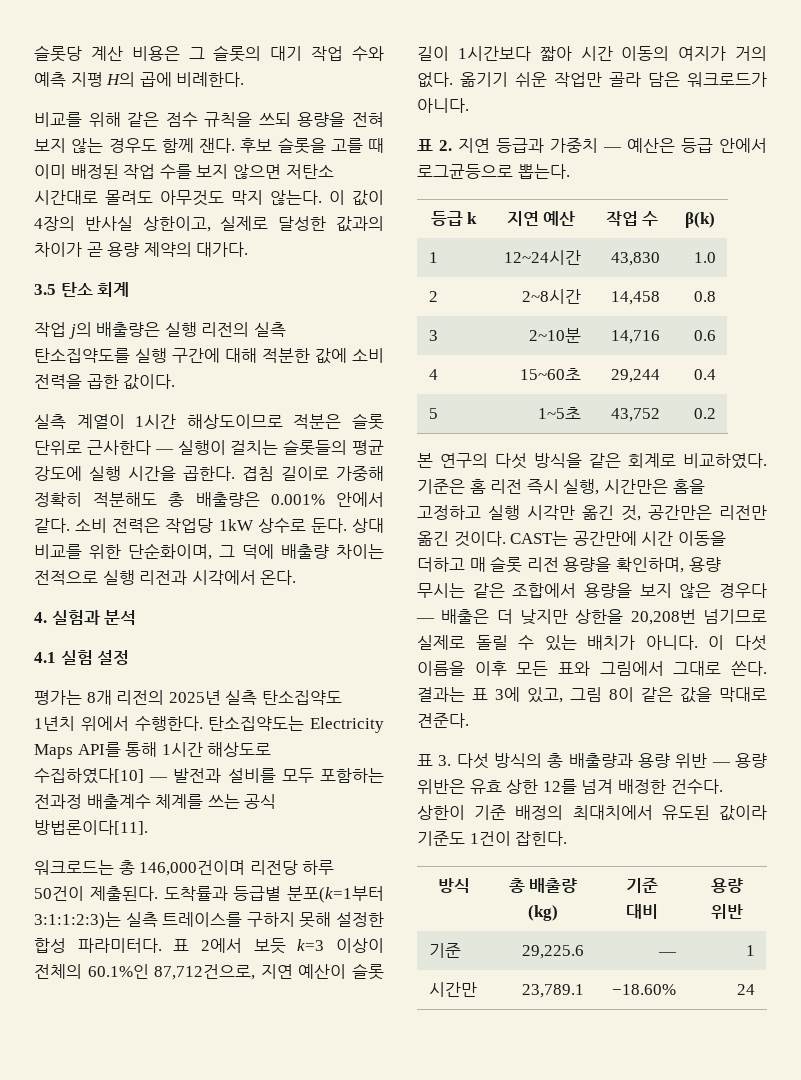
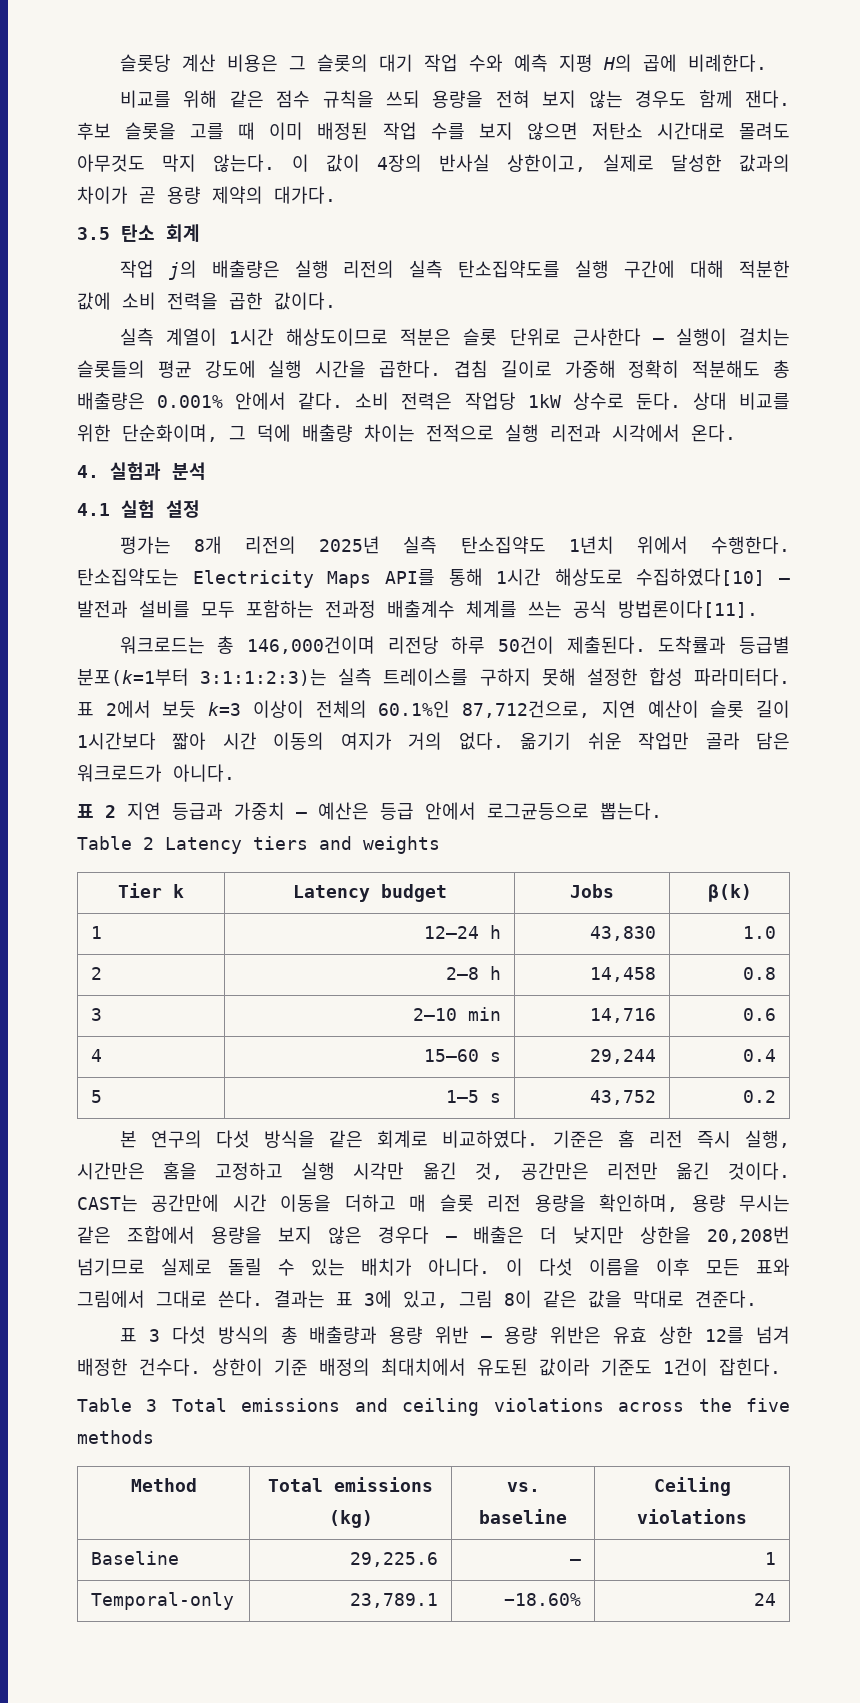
[439,140,452,151] 2. -> [105,805,116,818] 2
[430,211,478,226] [506,211,576,226] [605,211,659,226] // 등급 k | 지연 예산 | 작업 수 -> [77,836,440,854] [118,883,184,898] [292,884,447,902] [570,884,614,898] // Table 2 Latency tiers and weights // Tier k | Latency budget | Jobs
[503,250,581,265] 12~24시간 -> [423,925,501,939] 12–24 h
[521,289,581,304] 2~8시간 -> [445,966,501,980] 2–8 h
[528,328,581,343] 2~10분 -> [412,1007,501,1021] 2–10 min
[519,368,581,380] 15~60초 -> [423,1049,501,1062] 15–60 s
[537,407,581,419] 1~5초 -> [445,1090,501,1103] 1–5 s
[438,755,452,766] 3. -> [148,1329,160,1342] 3
[438,878,470,893] [508,878,578,893] [528,905,558,921] [625,878,658,893] [625,904,658,919] [711,878,743,893] [711,904,743,919] [429,943,462,958] // 방식 | 총 배출량 (kg) | 기준 대비 | 용량 위반 // 기준 -> [77,1398,791,1416] [77,1430,154,1444] [130,1478,197,1492] [268,1477,433,1492] [328,1510,373,1528] [506,1482,540,1492] [479,1509,567,1524] [653,1477,731,1496] [637,1509,747,1524] [91,1551,180,1565] // Table 3 Total emissions and ceiling violations across the five methods // Method | Total emissions (kg) | vs. baseline | Ceiling violations // Baseline
[429,982,478,997] 시간만 -> [91,1592,235,1610] Temporal-only

